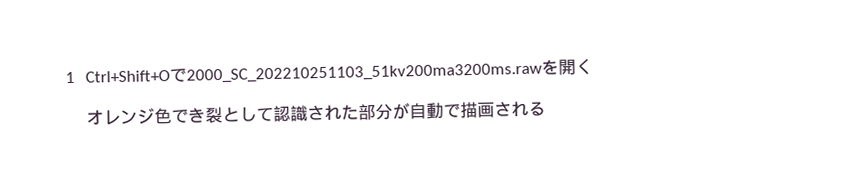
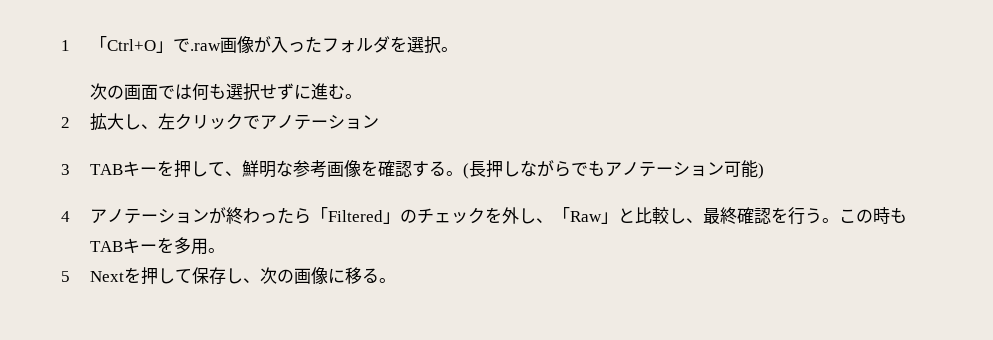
[85,58,594,84] [86,100,547,126] Ctrl+Shift+Oで2000_SC_202210251103_51kv200ma3200ms.rawを開く // オレンジ色でき裂として認識された部分が自動で描画される -> [90,36,459,54] [90,83,363,101] [60,113,380,131] [60,160,765,179] [60,207,908,225] [90,237,226,255] [60,267,397,285] 「Ctrl+O」で.raw画像が入ったフォルダを選択。 // 次の画面では何も選択せずに進む。 // 2拡大し、左クリックでアノテーション // 3 TABキーを押して、鮮明な参考画像を確認する。(長押しながらでもアノテーション可能) // 4アノテーションが終わったら「Filtered」のチェックを外し、「Raw」と比較し、最終確認を行う。この時もTABキーを多用。 // 5 Nextを押して保存し、次の画像に移る。

